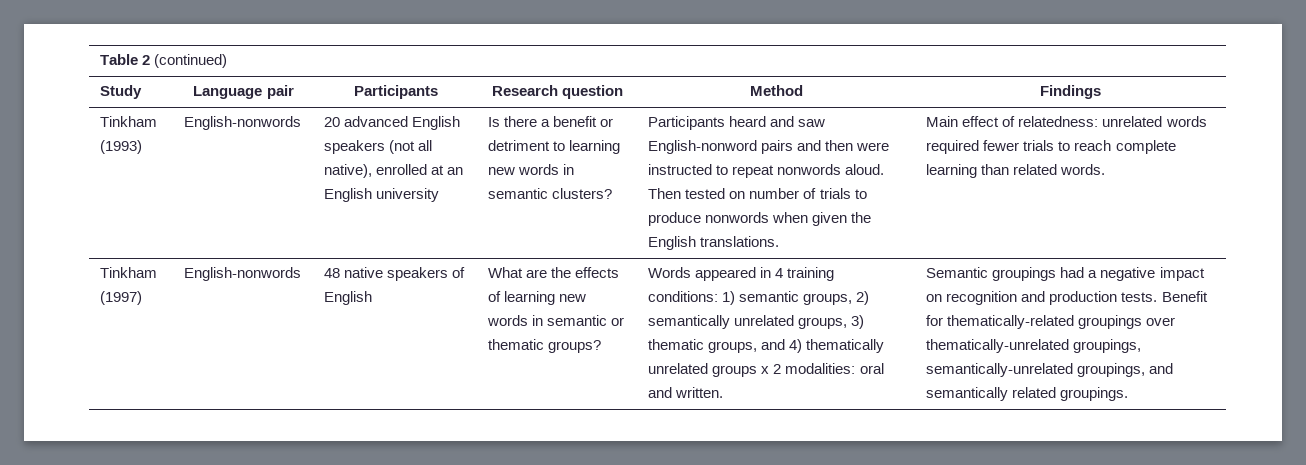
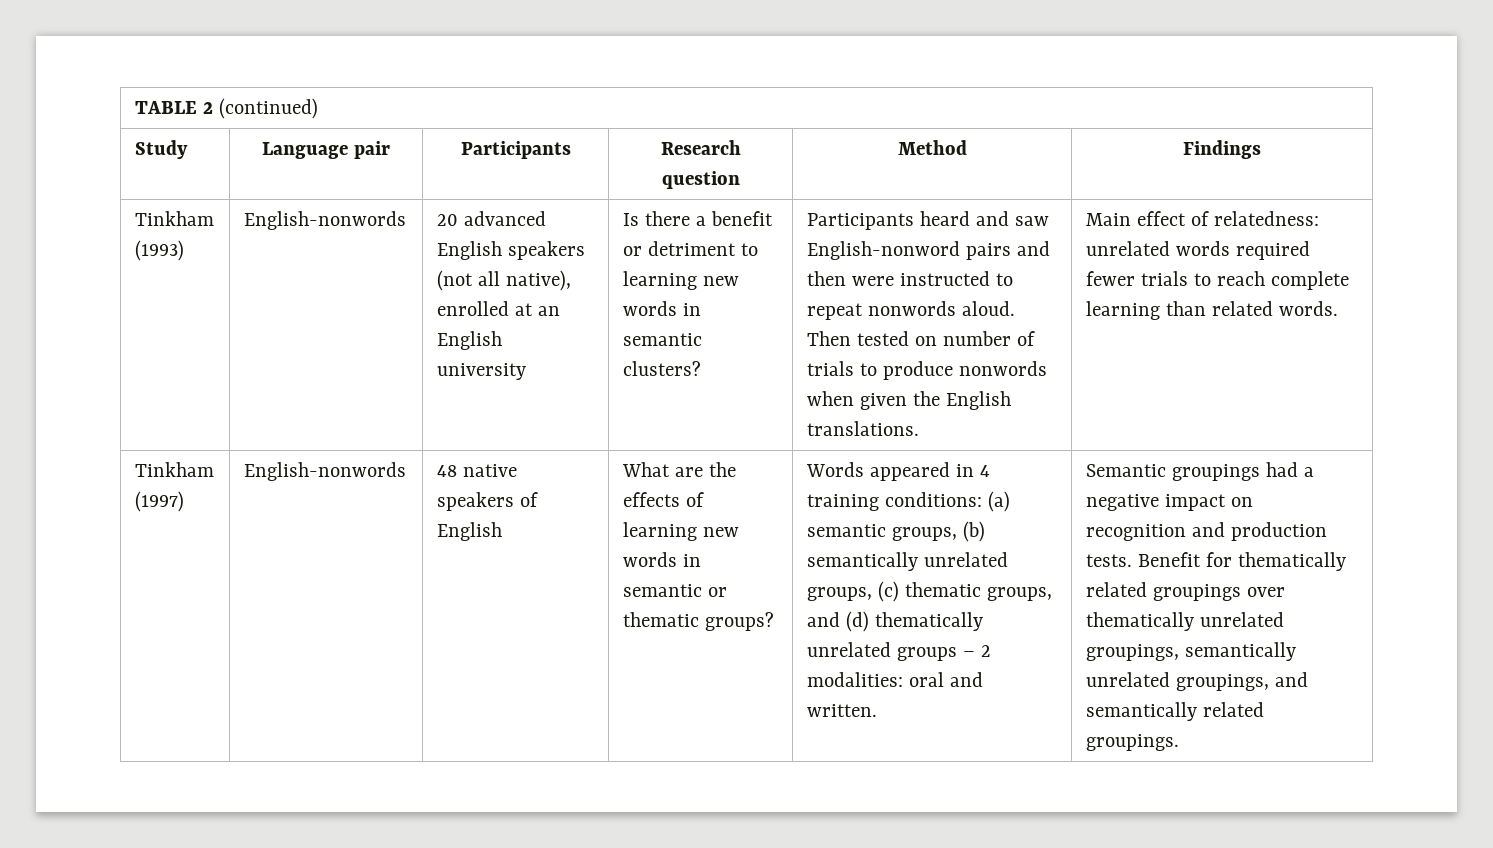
[100,54,139,65] Table -> [134,101,197,114] TABLE
[722,291,736,305] 1) -> [987,491,1010,512] (a)
[856,291,870,305] 2) -> [962,521,985,542] (b)
[851,315,865,329] 3) -> [877,581,899,602] (c)
[789,339,803,353] 4) -> [845,611,869,632] (d)
[761,366,770,374] x -> [962,651,975,657] –
[947,315,1176,329] [926,339,1142,353] [926,363,1074,377] thematically-related groupings over thematically-unrelated groupings, semantically-unrelated -> [1237,552,1346,571] [1085,582,1285,601] [1085,612,1284,631] [1085,642,1296,661] [1085,672,1170,687] thematically related groupings over thematically unrelated groupings, semantically unrelated

